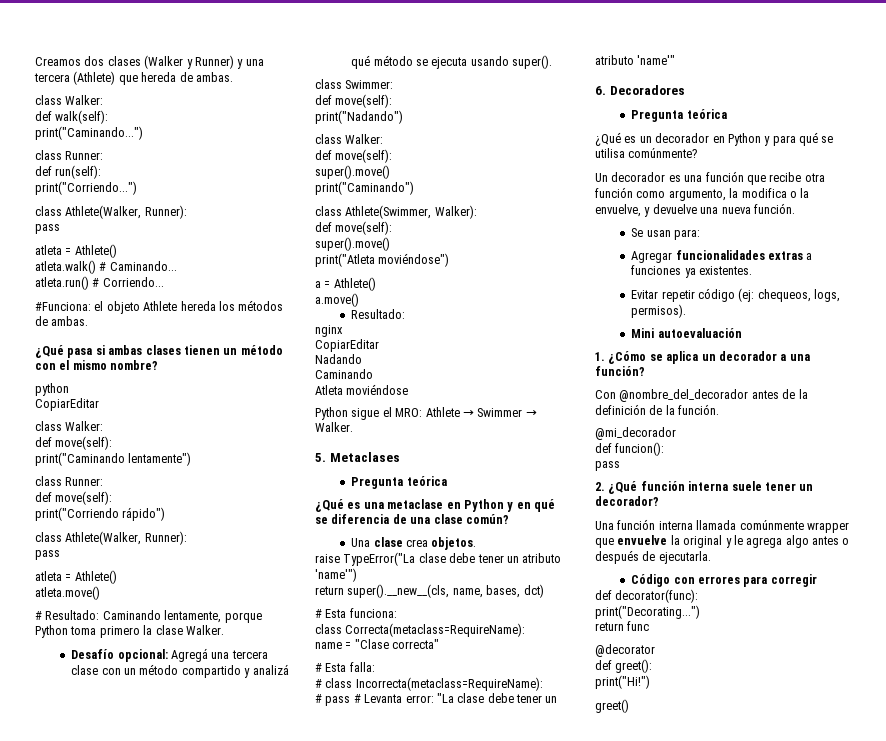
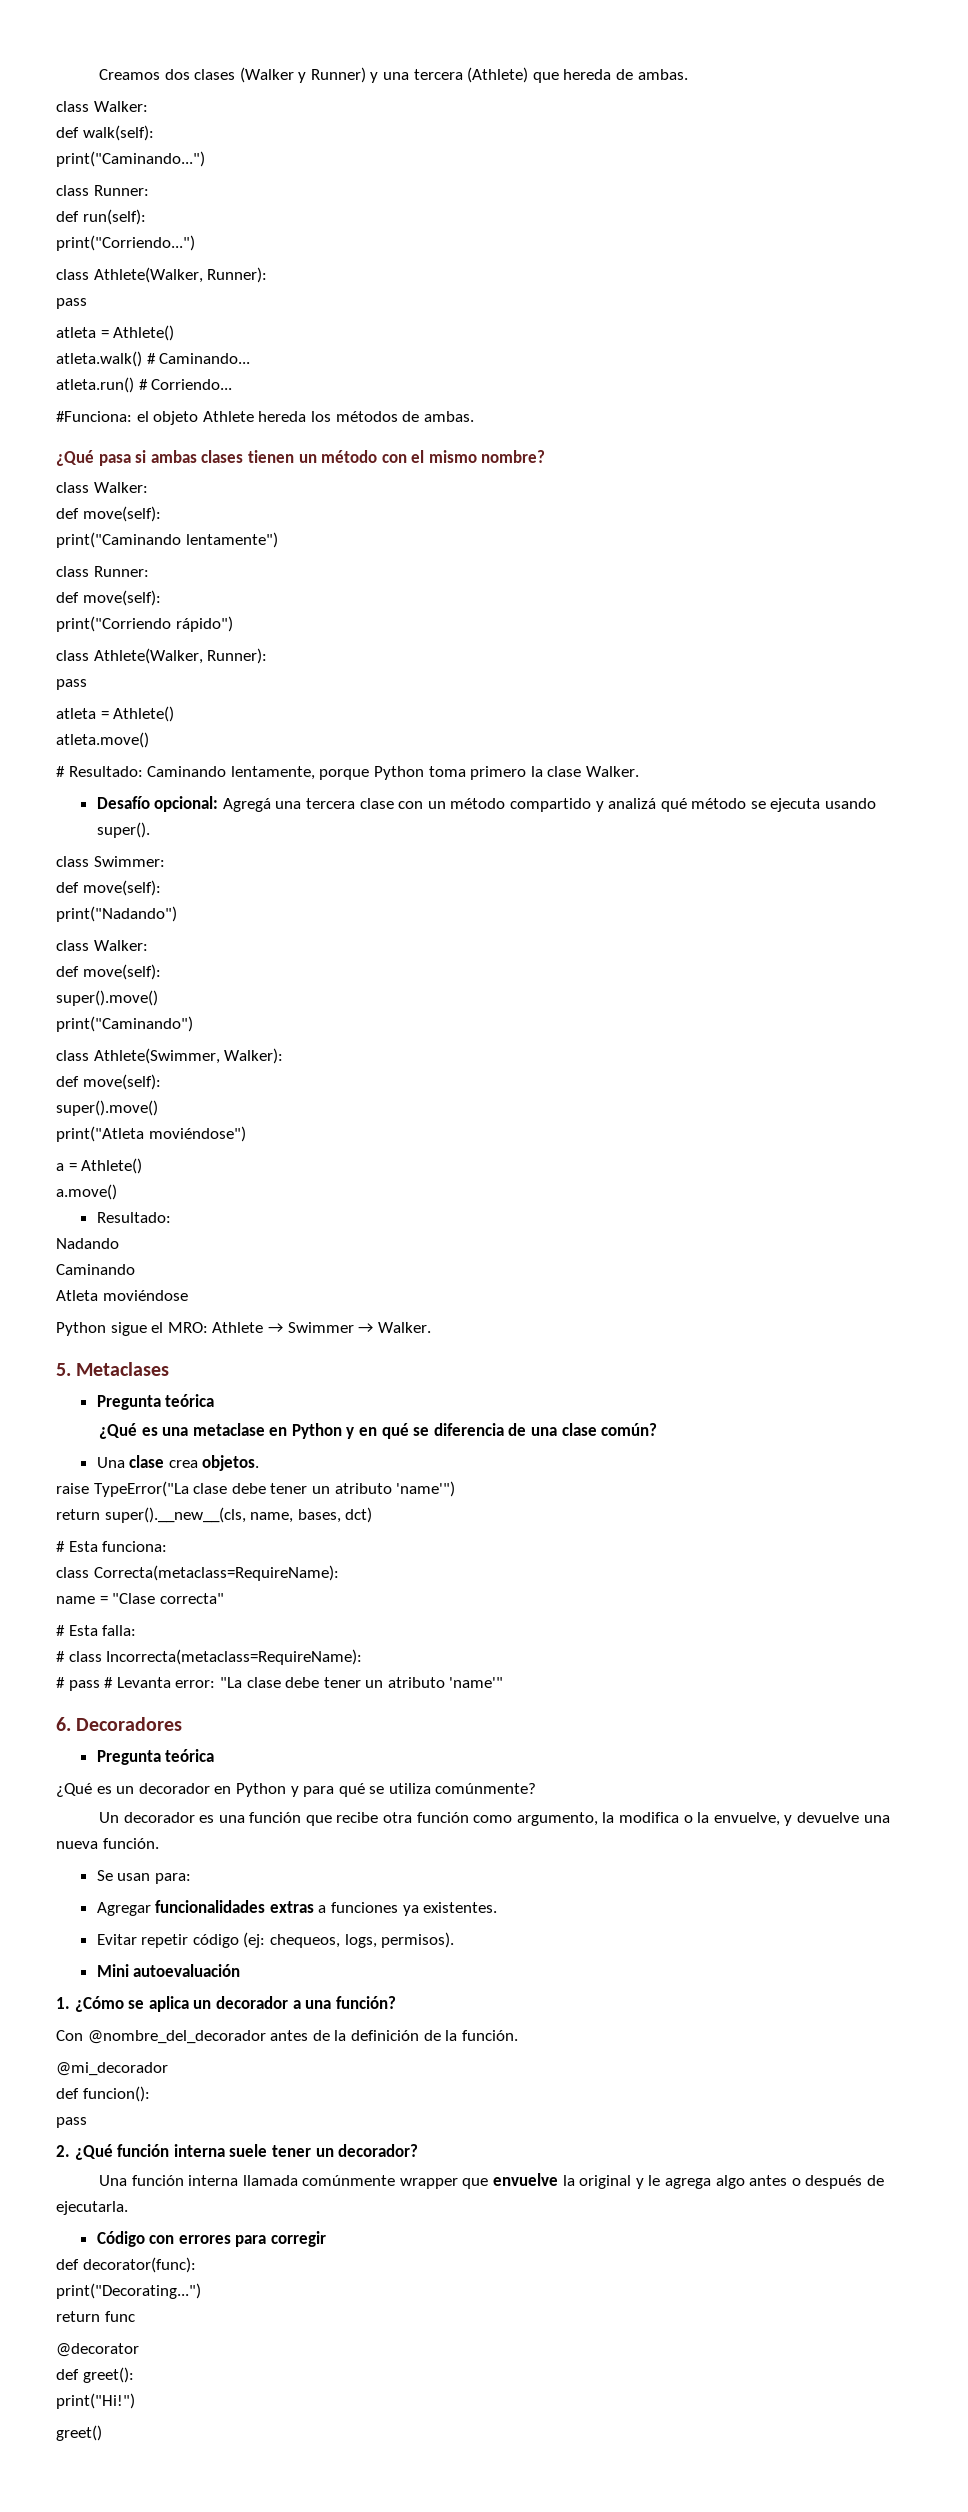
[35,383,69,396] [35,398,99,411] // python // CopiarEditar -> (546, 456) none
[315,325,343,337] [315,339,379,352] // nginx // CopiarEditar -> (171, 1217) none
[595,148,625,158] utilisa -> [388,1783,431,1794] utiliza

